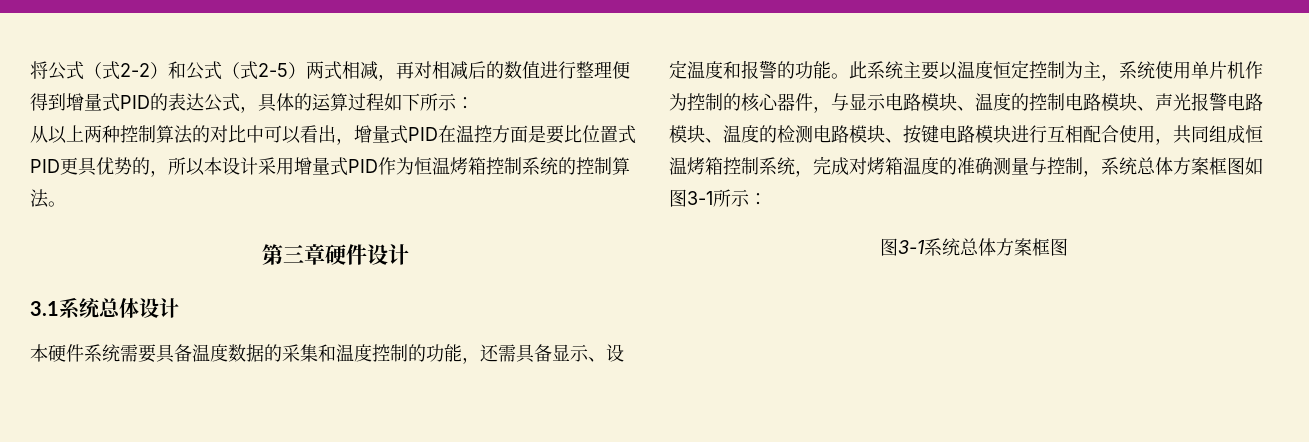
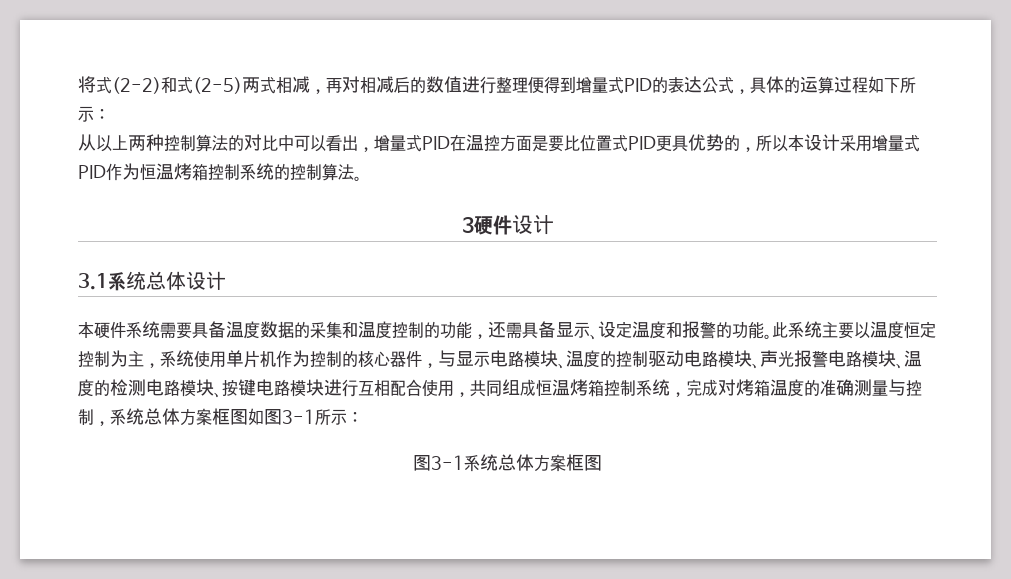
[48,61,306,80] 公式（式2-2）和公式（式2-5） -> [96,76,242,94] 式(2-2)和式(2-5)
[261,244,325,265] 第三章 -> [461,217,474,233] 3
(1065, 102) none -> [648,350,684,367] 驱动

